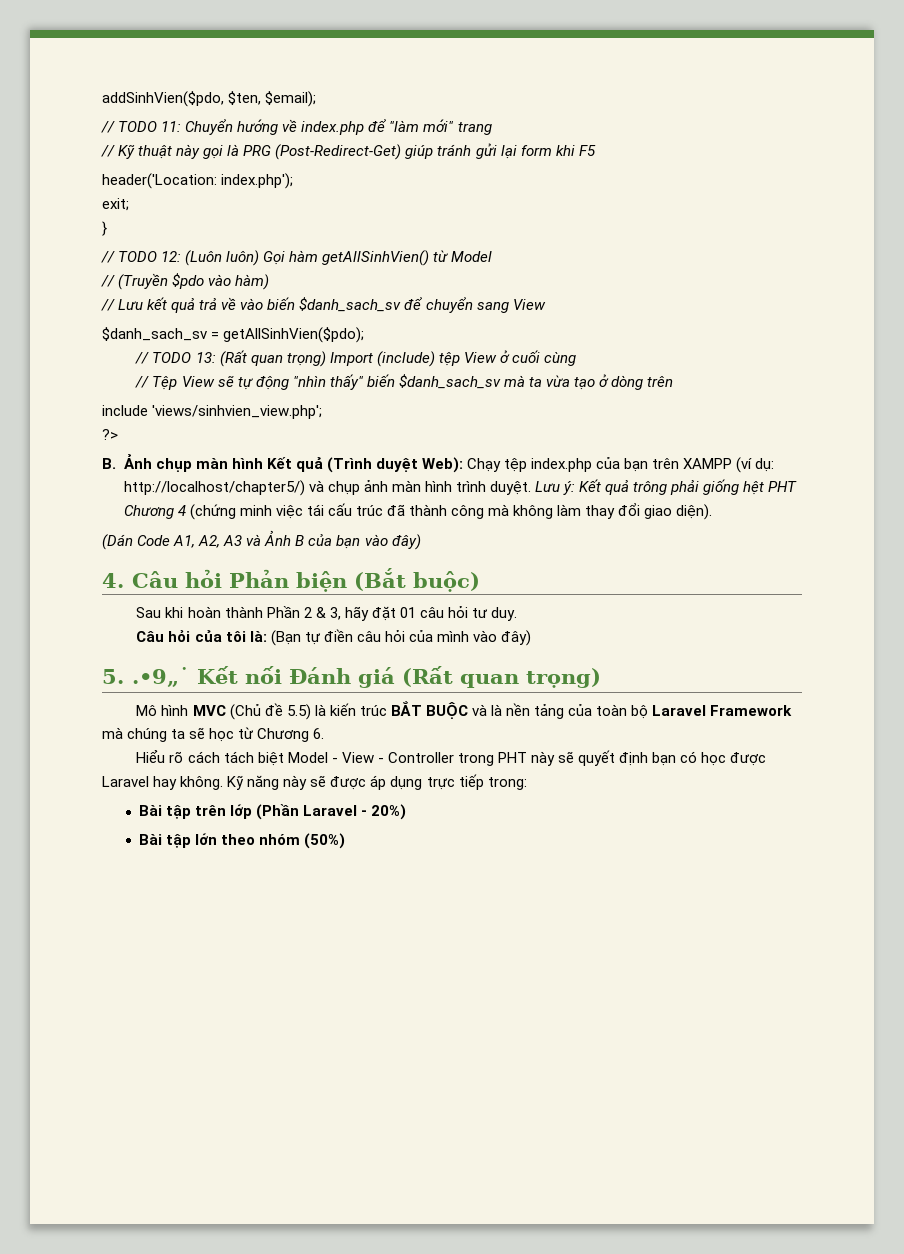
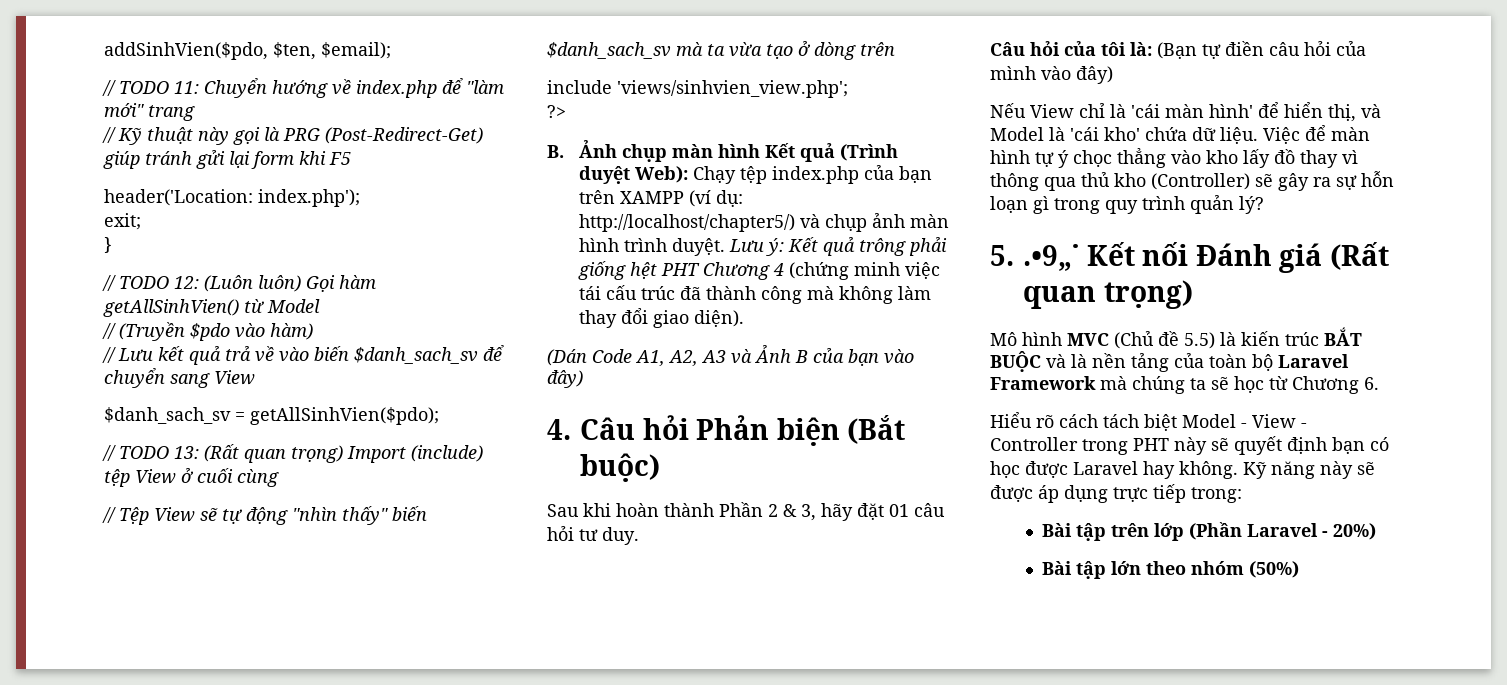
(532, 638) none -> [990,102,1381,122] [990,125,1370,144] [990,148,1358,168] [990,171,1394,191] [990,195,1264,214] // Nếu View chỉ là 'cái màn hình' để hiển thị, và Model là 'cái kho' chứa dữ liệu. Việc để màn hình tự ý chọc thẳng vào kho lấy đồ thay vì thông qua thủ kho (Controller) sẽ gây ra sự hỗn loạn gì trong quy trình quản lý?

